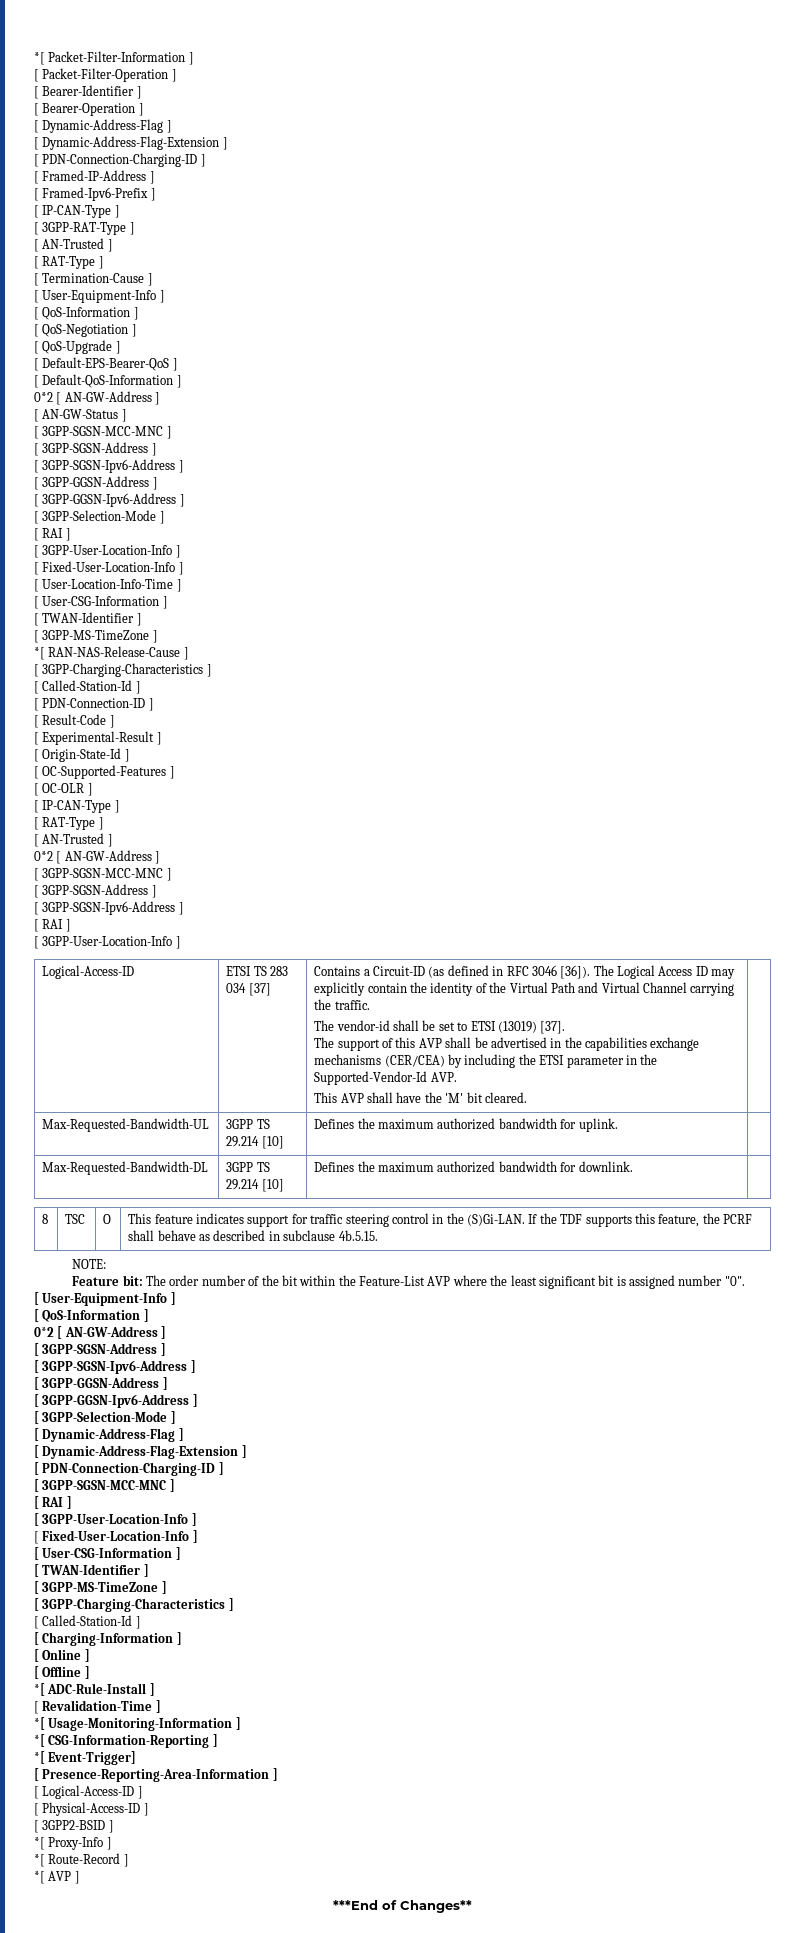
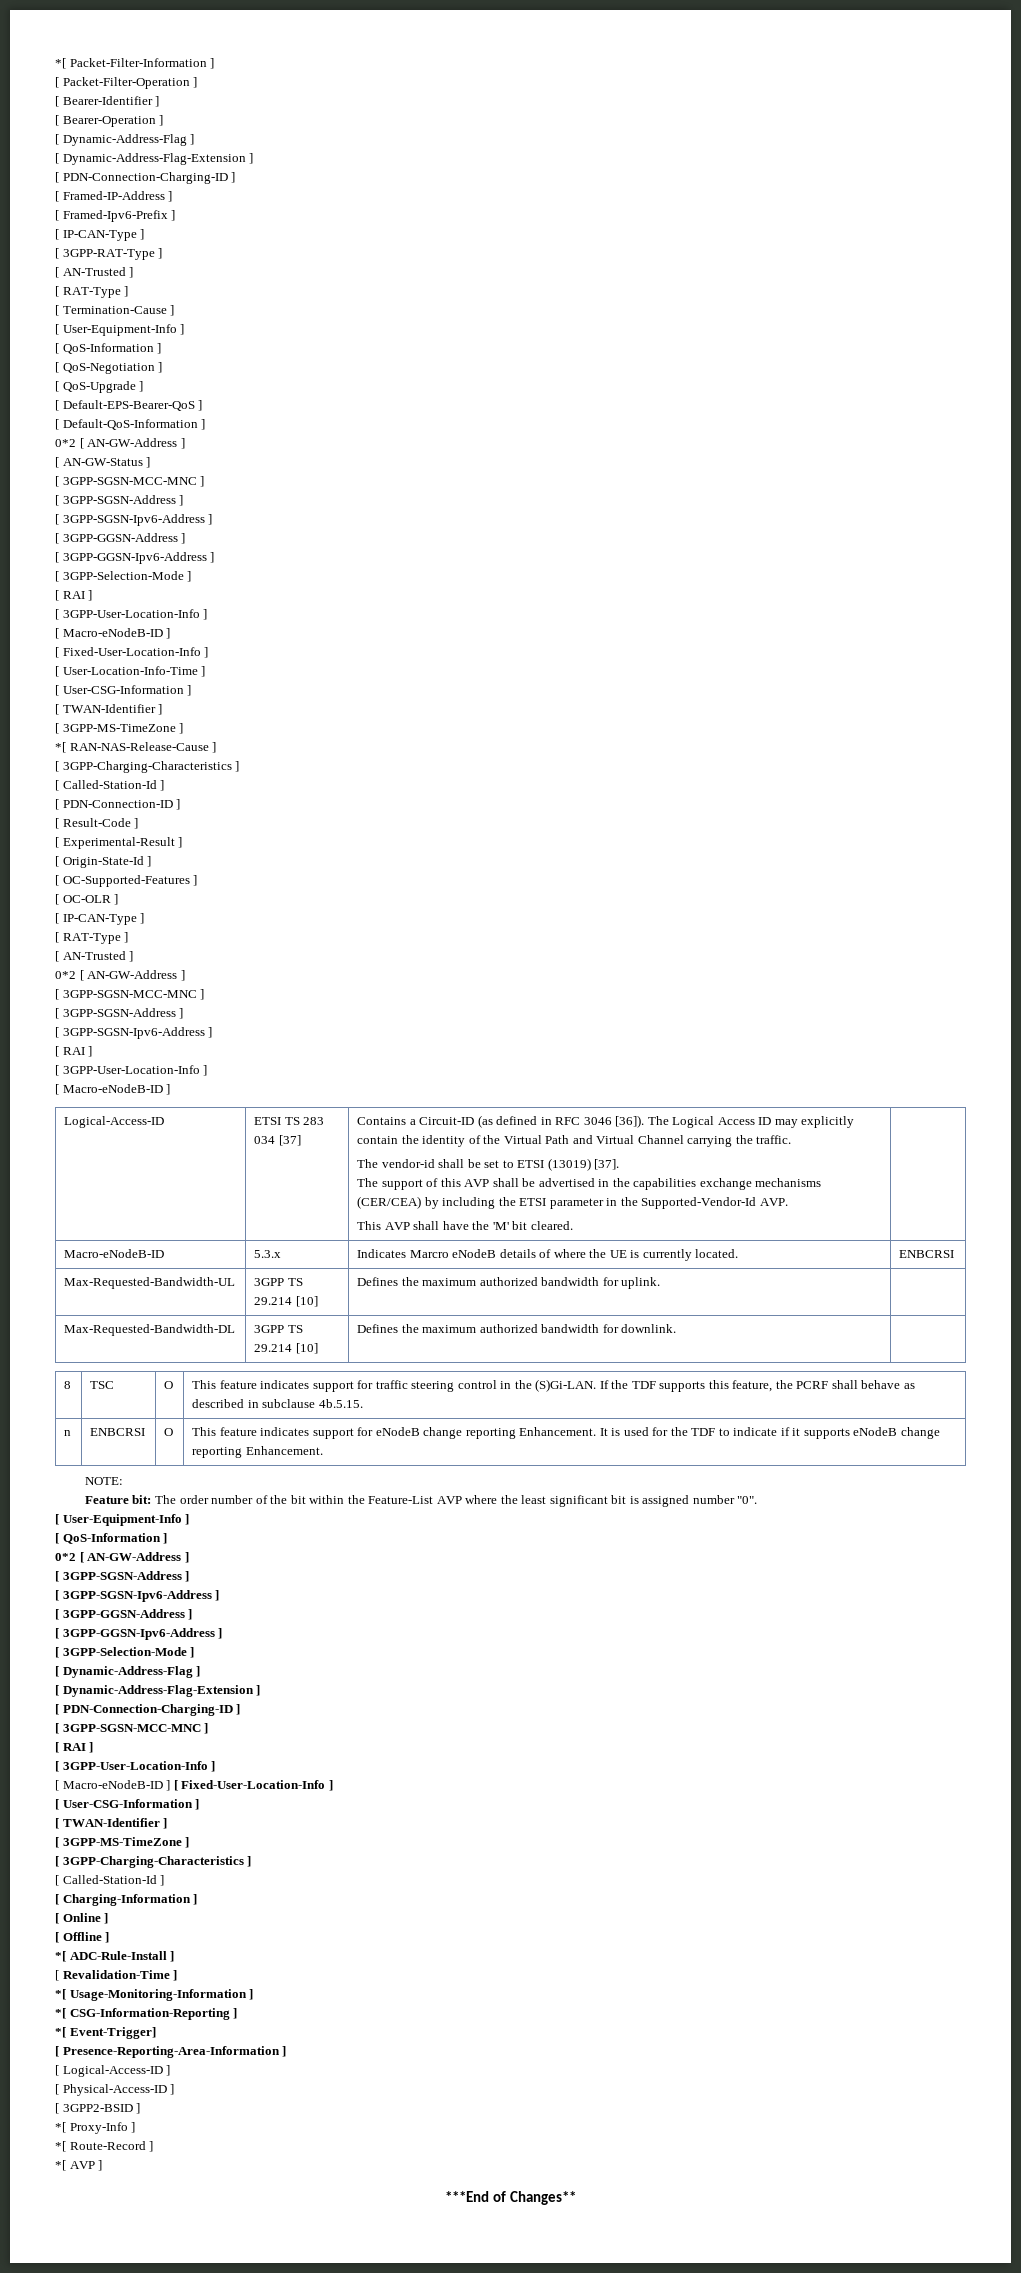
(181, 551) none -> [55,628,171,639] // [ Macro-eNodeB-ID ]
(181, 942) none -> [55,1084,171,1095] // [ Macro-eNodeB-ID ]
(527, 1097) none -> [64,1249,165,1258] [254,1250,282,1258] [357,1249,739,1261] [899,1250,955,1258] // Macro-eNodeB-ID | 5.3.x | Indicates Marcro eNodeB details of where the UE is currently located. | ENBCRSI
(378, 1235) none -> [64,1430,72,1436] [90,1428,146,1436] [164,1428,174,1436] [192,1427,940,1439] [192,1446,323,1458] // n | ENBCRSI | O | This feature indicates support for eNodeB change reporting Enhancement. It is used for the TDF to indicate if it supports eNodeB change reporting Enhancement.
(39, 1537) none -> [62,1780,178,1791] Macro-eNodeB-ID ] [

